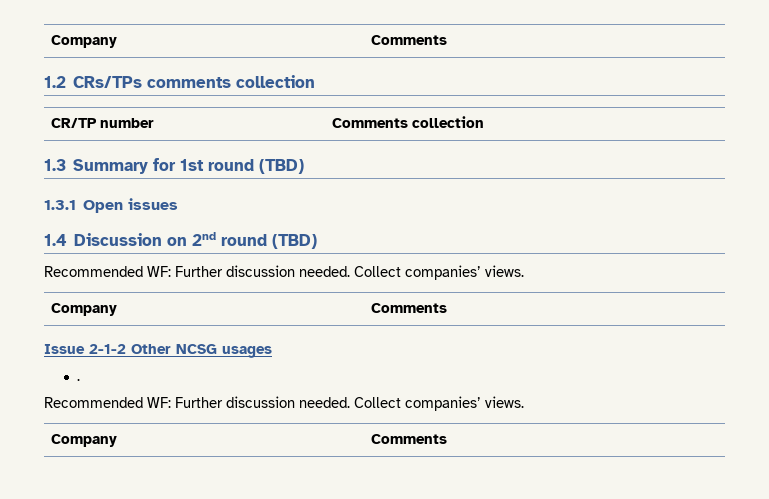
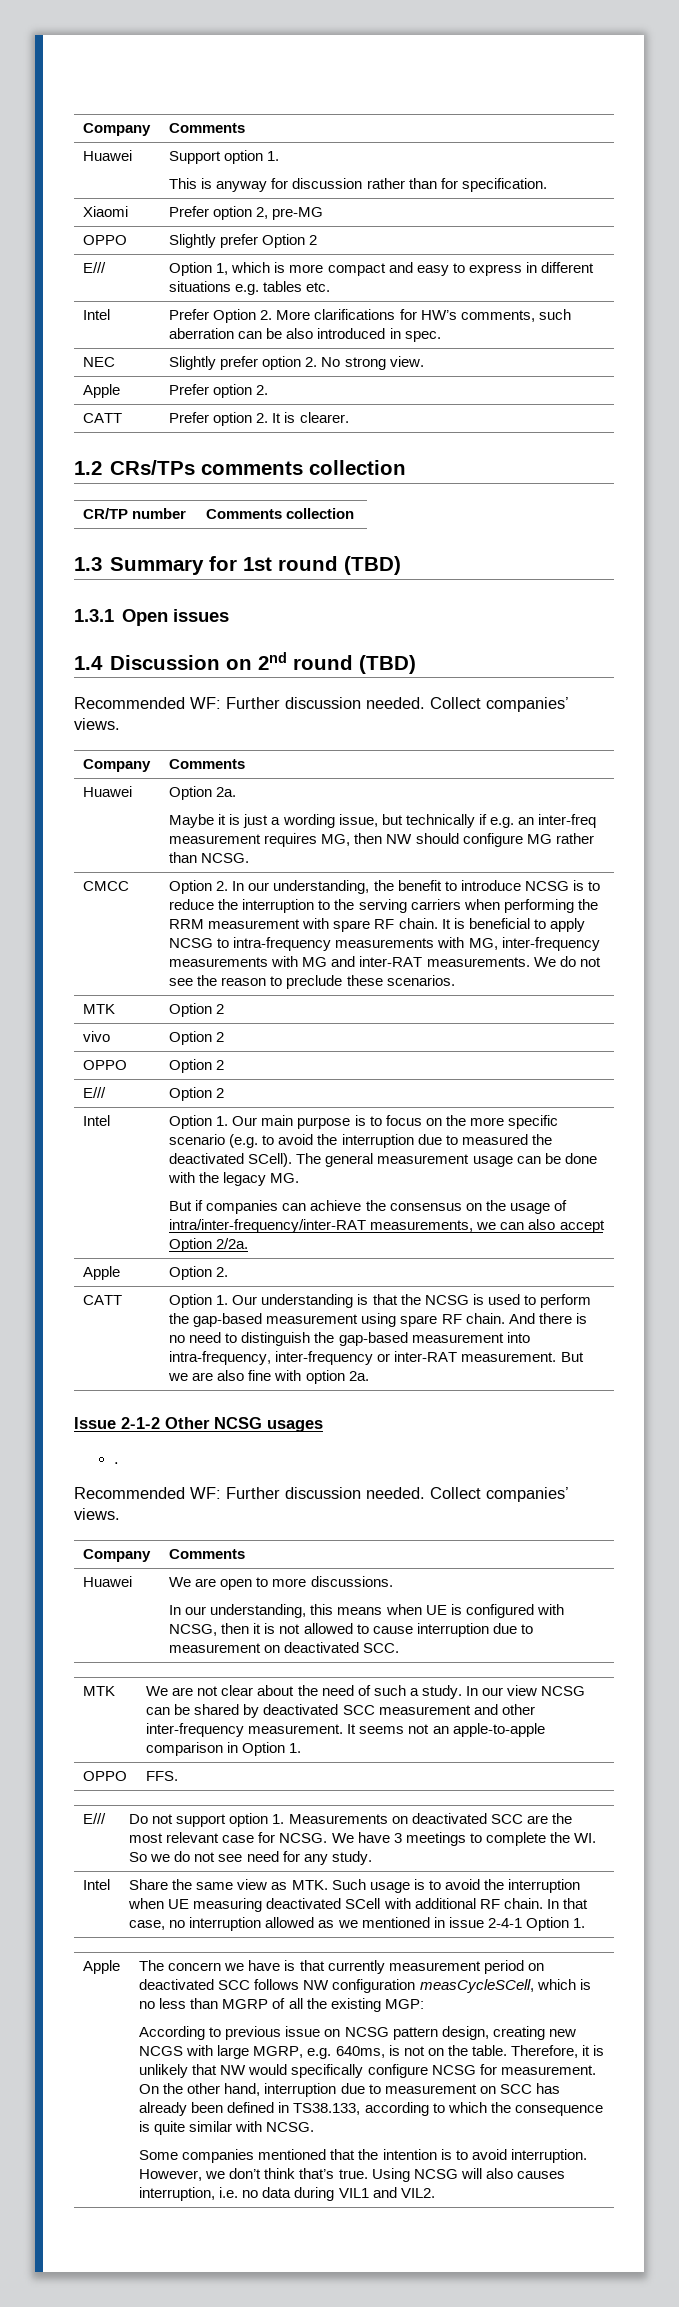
[50,35,117,48] [370,35,447,45] Company | Comments -> [83,123,152,136] [169,123,246,133] [83,150,133,161] [169,150,280,164] [169,178,547,192] [83,206,129,217] [169,206,324,220] [83,235,128,245] [169,234,318,248] [83,262,107,273] [169,262,594,276] [169,281,331,295] [83,309,111,320] [169,309,571,323] [169,328,441,342] [83,357,116,367] [169,356,424,370] [83,384,121,398] [169,384,269,398] [83,413,123,423] [169,412,349,426] Company | Comments // Huawei | Support option 1. // This is anyway for discussion rather than for specification. // Xiaomi | Prefer option 2, pre-MG // OPPO | Slightly prefer Option 2 // E/// | Option 1, which is more compact and easy to express in different situations e.g. tables etc. // Intel | Prefer Option 2. More clarifications for HW’s comments, such aberration can be also introduced in spec. // NEC | Slightly prefer option 2. No strong view. // Apple | Prefer option 2. // CATT | Prefer option 2. It is clearer.
(447, 308) none -> [83,786,133,797] [169,786,237,800] [169,814,596,828] [169,833,594,847] [169,852,250,863] [83,881,130,891] [169,880,600,894] [169,899,598,913] [169,918,585,932] [169,937,600,951] [169,956,601,967] [169,975,455,989] [83,1004,116,1014] [169,1003,225,1017] [83,1031,111,1042] [169,1031,225,1045] [83,1060,128,1070] [169,1059,225,1073] [83,1087,107,1098] [169,1087,225,1101] [83,1115,111,1126] [169,1115,558,1129] [169,1134,552,1148] [169,1153,597,1167] [168,1172,300,1186] [169,1200,567,1214] [169,1219,605,1233] [169,1238,249,1252] [83,1266,121,1280] [169,1266,229,1280] [83,1295,123,1305] [169,1294,591,1308] [169,1313,587,1327] [169,1332,530,1346] [169,1351,584,1365] [168,1370,369,1384] // Huawei | Option 2a. // Maybe it is just a wording issue, but technically if e.g. an inter-freq measurement requires MG, then NW should configure MG rather than NCSG. // CMCC | Option 2. In our understanding, the benefit to introduce NCSG is to reduce the interruption to the serving carriers when performing the RRM measurement with spare RF chain. It is beneficial to apply NCSG to intra-frequency measurements with MG, inter-frequency measurements with MG and inter-RAT measurements. We do not see the reason to preclude these scenarios. // MTK | Option 2 // vivo | Option 2 // OPPO | Option 2 // E/// | Option 2 // Intel | Option 1. Our main purpose is to focus on the more specific scenario (e.g. to avoid the interruption due to measured the deactivated SCell). The general measurement usage can be done with the legacy MG. // But if companies can achieve the consensus on the usage of intra/inter-frequency/inter-RAT measurements, we can also accept Option 2/2a. // Apple | Option 2. // CATT | Option 1. Our understanding is that the NCSG is used to perform the gap-based measurement using spare RF chain. And there is no need to distinguish the gap-based measurement into intra-frequency, inter-frequency or inter-RAT measurement. But we are also fine with option 2a.
(447, 439) none -> [83,1576,133,1587] [169,1576,393,1590] [169,1604,564,1618] [169,1623,533,1637] [169,1642,400,1653] [83,1686,116,1696] [146,1685,585,1699] [146,1704,535,1718] [146,1723,545,1737] [146,1742,302,1756] [83,1771,128,1781] [146,1771,179,1781] [83,1813,107,1824] [129,1813,572,1827] [129,1832,596,1846] [129,1851,372,1865] [83,1879,111,1890] [129,1879,580,1893] [128,1898,588,1912] [129,1917,585,1931] [83,1960,121,1974] [139,1960,544,1974] [139,1979,591,1993] [139,1998,424,2012] [139,2026,576,2040] [139,2045,604,2059] [139,2064,596,2078] [139,2083,560,2097] [139,2102,603,2116] [139,2121,315,2135] [139,2149,587,2163] [139,2168,565,2182] [139,2187,435,2201] // Huawei | We are open to more discussions. // In our understanding, this means when UE is configured with NCSG, then it is not allowed to cause interruption due to measurement on deactivated SCC. // MTK | We are not clear about the need of such a study. In our view NCSG can be shared by deactivated SCC measurement and other inter-frequency measurement. It seems not an apple-to-apple comparison in Option 1. // OPPO | FFS. // E/// | Do not support option 1. Measurements on deactivated SCC are the most relevant case for NCSG. We have 3 meetings to complete the WI. So we do not see need for any study. // Intel | Share the same view as MTK. Such usage is to avoid the interruption when UE measuring deactivated SCell with additional RF chain. In that case, no interruption allowed as we mentioned in issue 2-4-1 Option 1. // Apple | The concern we have is that currently measurement period on deactivated SCC follows NW configuration measCycleSCell, which is no less than MGRP of all the existing MGP: // According to previous issue on NCSG pattern design, creating new NCGS with large MGRP, e.g. 640ms, is not on the table. Therefore, it is unlikely that NW would specifically configure NCSG for measurement. On the other hand, interruption due to measurement on SCC has already been defined in TS38.133, according to which the consequence is quite similar with NCSG. // Some companies mentioned that the intention is to avoid interruption. However, we don’t think that’s true. Using NCSG will also causes interruption, i.e. no data during VIL1 and VIL2.

